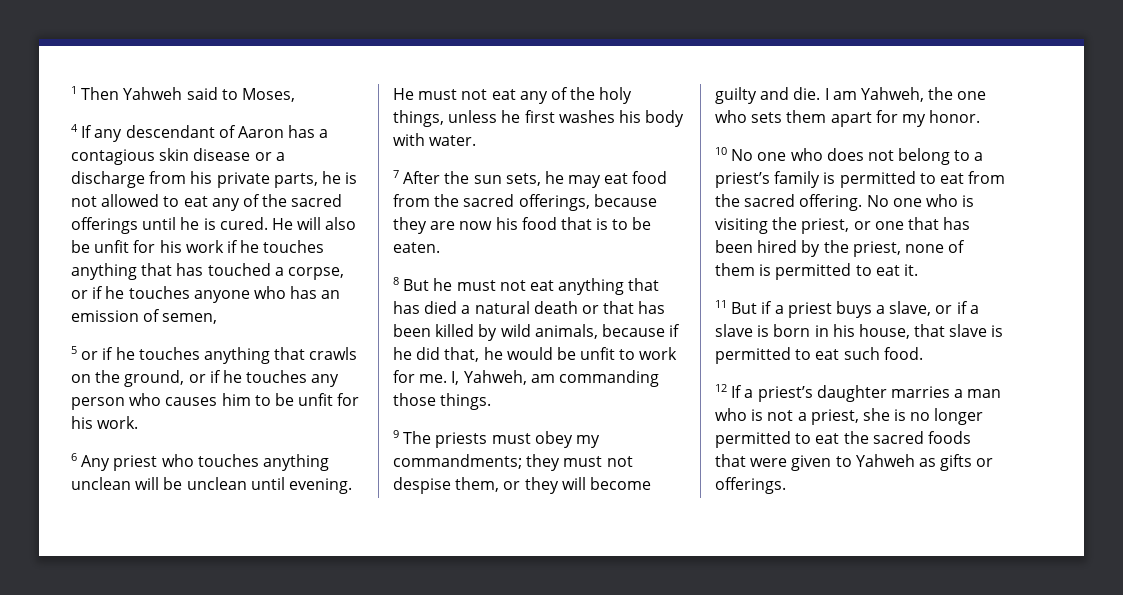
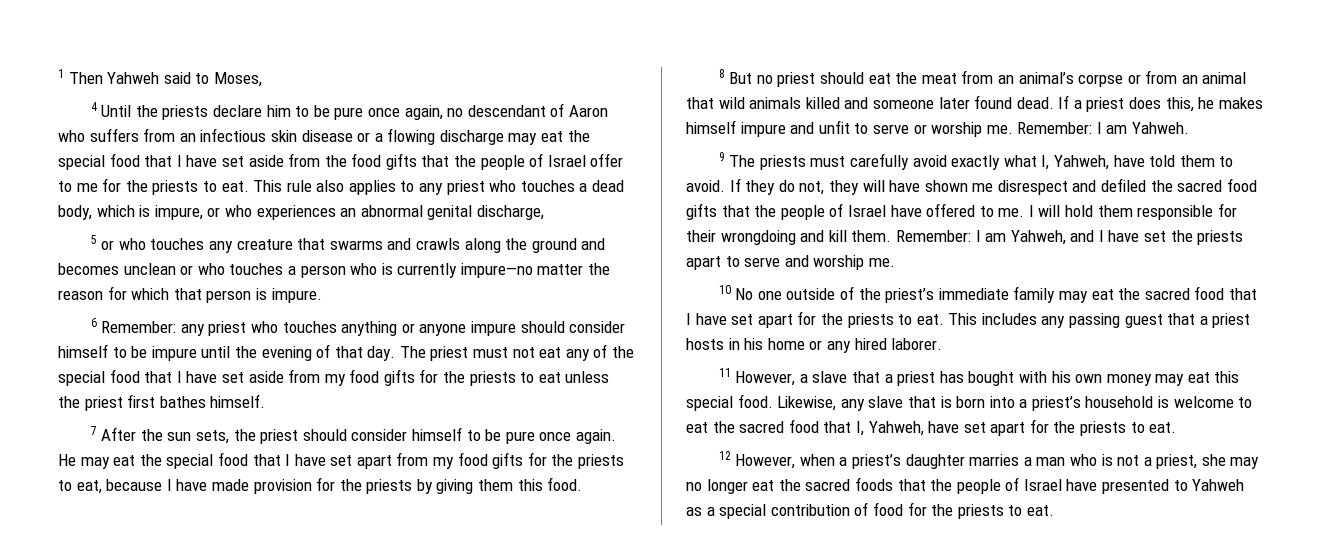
[81,125,329,142] [71,148,285,165] [71,171,358,188] [71,194,343,211] [71,217,357,234] [71,240,325,253] [71,263,344,280] [71,286,341,303] [71,309,218,324] [71,346,358,364] [71,370,340,387] [71,393,360,410] [71,416,139,429] If any descendant of Aaron has a contagious skin disease or a discharge from his private parts, he is not allowed to eat any of the sacred offerings until he is cured. He will also be unfit for his work if he touches anything that has touched a corpse, or if he touches anyone who has an emission of semen, // 5 or if he touches anything that crawls on the ground, or if he touches any person who causes him to be unfit for his work. -> [101,103,608,120] [58,128,590,145] [58,153,624,170] [58,178,625,195] [58,205,544,220] [90,235,606,253] [58,263,611,278] [58,286,322,303] Until the priests declare him to be pure once again, no descendant of Aaron who suffers from an infectious skin disease or a flowing discharge may eat the special food that I have set aside from the food gifts that the people of Israel offer to me for the priests to eat. This rule also applies to any priest who touches a dead body, which is impure, or who experiences an abnormal genital discharge, // 5 or who touches any creature that swarms and crawls along the ground and becomes unclean or who touches a person who is currently impure—no matter the reason for which that person is impure.
[81,455,111,471] Any -> [101,321,205,336] Remember: any
[71,477,352,494] [393,88,414,100] unclean will be unclean until evening. He -> [401,321,626,336] [58,344,469,361] or anyone impure should consider himself to be impure until the evening of that day. The priest
[599,87,633,104] [393,110,685,127] [393,133,477,146] holy things, unless he first washes his body with water. -> [58,369,610,386] [58,394,266,411] special food that I have set aside from my food gifts for the priests to eat unless the priest first bathes himself.
[544,171,668,188] [393,194,657,211] [393,217,652,234] [393,242,440,253] [393,277,660,295] [393,301,666,314] [393,324,681,341] [393,347,678,362] [393,370,659,387] [393,393,492,410] [393,430,600,448] [393,454,633,471] [393,477,651,494] [715,87,987,104] [715,110,981,127] [715,147,984,165] [715,171,1006,188] [715,194,975,211] [715,217,971,234] [715,240,966,257] [715,263,918,280] [715,300,979,318] [715,324,1004,339] [715,347,923,364] he may eat food from the sacred offerings, because they are now his food that is to be eaten. // 8 But he must not eat anything that has died a natural death or that has been killed by wild animals, because if he did that, he would be unfit to work for me. I, Yahweh, am commanding those things. // 9 The priests must obey my commandments; they must not despise them, or they will become guilty and die. I am Yahweh, the one who sets them apart for my honor. // 10 No one who does not belong to a priest’s family is permitted to eat from the sacred offering. No one who is visiting the priest, or one that has been hired by the priest, none of them is permitted to eat it. // 11 But if a priest buys a slave, or if a slave is born in his house, that slave is permitted to eat such food. -> [233,427,616,444] [58,452,625,469] [58,477,583,494] [718,69,1247,87] [686,95,1263,112] [686,120,1190,137] [718,152,1234,170] [686,178,1257,195] [686,203,1237,220] [686,230,1244,245] [686,255,895,270] [718,285,1257,303] [686,311,1251,328] [686,338,943,353] [718,368,1240,386] [686,394,1253,411] [686,419,1177,436] the priest should consider himself to be pure once again. He may eat the special food that I have set apart from my food gifts for the priests to eat, because I have made provision for the priests by giving them this food. // 8 But no priest should eat the meat from an animal’s corpse or from an animal that wild animals killed and someone later found dead. If a priest does this, he makes himself impure and unfit to serve or worship me. Remember: I am Yahweh. // 9 The priests must carefully avoid exactly what I, Yahweh, have told them to avoid. If they do not, they will have shown me disrespect and defiled the sacred food gifts that the people of Israel have offered to me. I will hold them responsible for their wrongdoing and kill them. Remember: I am Yahweh, and I have set the priests apart to serve and worship me. // 10 No one outside of the priest’s immediate family may eat the sacred food that I have set apart for the priests to eat. This includes any passing guest that a priest hosts in his home or any hired laborer. // 11 However, a slave that a priest has bought with his own money may eat this special food. Likewise, any slave that is born into a priest’s household is welcome to eat the sacred food that I, Yahweh, have set apart for the priests to eat.
[731,385,743,398] If -> [735,454,835,469] However, when
[894,409,907,421] is -> [1230,457,1260,469] may
[715,431,812,448] permitted to -> (748, 486) none
[750,454,994,471] [715,477,786,494] were given to Yahweh as gifts or offerings. -> [930,477,1245,494] [686,502,1054,519] the people of Israel have presented to Yahweh as a special contribution of food for the priests to eat.

